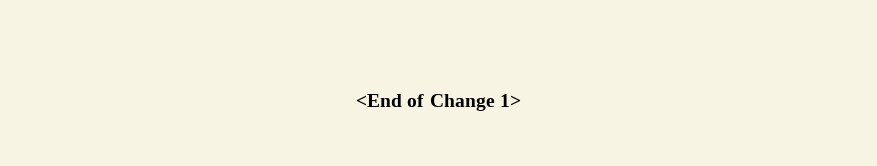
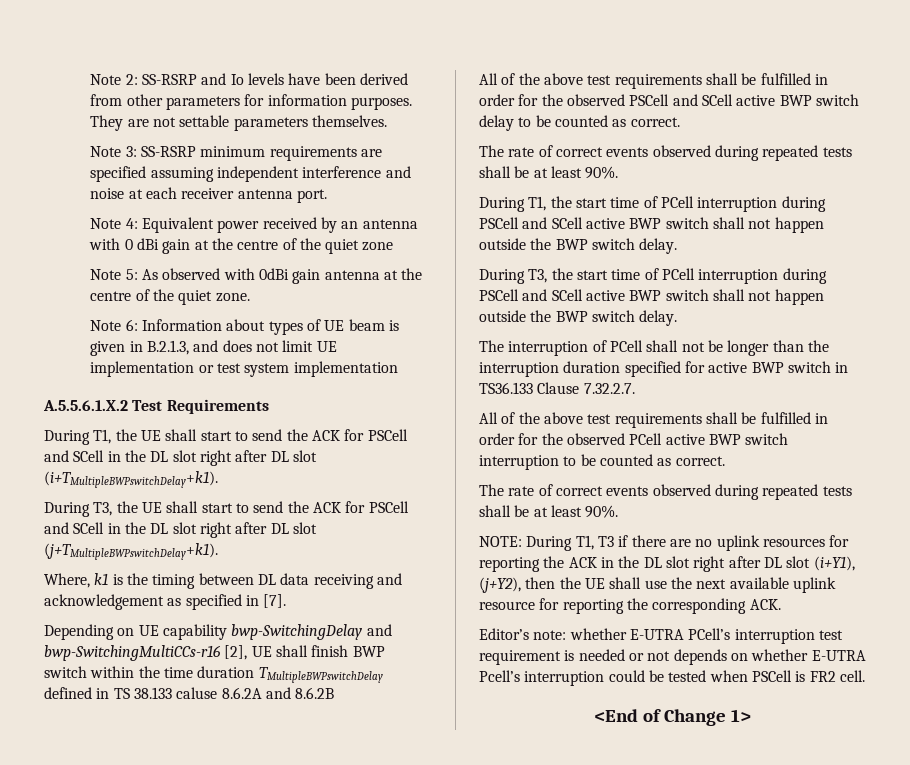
(356, 100) none -> [90,73,408,85] [90,94,412,110] [90,115,387,131] [90,146,382,161] [90,166,411,182] [90,187,327,203] [90,217,418,233] [89,238,394,254] [90,268,423,284] [90,289,250,305] [90,319,399,335] [90,340,337,356] [90,361,398,377] [43,399,269,414] [44,429,408,445] [44,450,317,466] [44,471,218,488] [44,501,409,517] [44,522,317,538] [44,543,218,560] [44,573,402,589] [44,594,287,610] [44,624,392,640] [44,645,385,661] [44,666,383,683] [44,687,335,699] [479,73,828,89] [479,94,859,106] [479,115,680,131] [479,145,852,161] [479,166,619,179] [479,196,826,212] [479,217,824,233] [479,238,678,254] [479,268,827,284] [479,289,824,305] [479,310,678,326] [479,340,829,356] [479,361,849,377] [479,382,635,394] [479,412,828,428] [479,433,789,445] [479,454,725,470] [479,484,852,500] [479,505,619,518] [479,535,850,551] [479,556,855,572] [479,577,836,593] [479,598,781,614] [479,628,843,644] [479,649,866,665] [479,670,865,686] Note 2: SS-RSRP and Io levels have been derived from other parameters for information purposes. They are not settable parameters themselves. // Note 3: SS-RSRP minimum requirements are specified assuming independent interference and noise at each receiver antenna port. // Note 4: Equivalent power received by an antenna with 0 dBi gain at the centre of the quiet zone // Note 5: As observed with 0dBi gain antenna at the centre of the quiet zone. // Note 6: Information about types of UE beam is given in B.2.1.3, and does not limit UE implementation or test system implementation // A.5.5.6.1.X.2 Test Requirements // During T1, the UE shall start to send the ACK for PSCell and SCell in the DL slot right after DL slot (i+TMultipleBWPswitchDelay+k1). // During T3, the UE shall start to send the ACK for PSCell and SCell in the DL slot right after DL slot (j+TMultipleBWPswitchDelay+k1). // Where, k1 is the timing between DL data receiving and acknowledgement as specified in [7]. // Depending on UE capability bwp-SwitchingDelay and bwp-SwitchingMultiCCs-r16 [2], UE shall finish BWP switch within the time duration TMultipleBWPswitchDelay defined in TS 38.133 caluse 8.6.2A and 8.6.2B // All of the above test requirements shall be fulfilled in order for the observed PSCell and SCell active BWP switch delay to be counted as correct. // The rate of correct events observed during repeated tests shall be at least 90%. // During T1, the start time of PCell interruption during PSCell and SCell active BWP switch shall not happen outside the BWP switch delay. // During T3, the start time of PCell interruption during PSCell and SCell active BWP switch shall not happen outside the BWP switch delay. // The interruption of PCell shall not be longer than the interruption duration specified for active BWP switch in TS36.133 Clause 7.32.2.7. // All of the above test requirements shall be fulfilled in order for the observed PCell active BWP switch interruption to be counted as correct. // The rate of correct events observed during repeated tests shall be at least 90%. // NOTE: During T1, T3 if there are no uplink resources for reporting the ACK in the DL slot right after DL slot (i+Y1), (j+Y2), then the UE shall use the next available uplink resource for reporting the corresponding ACK. // Editor’s note: whether E-UTRA PCell’s interruption test requirement is needed or not depends on whether E-UTRA Pcell’s interruption could be tested when PSCell is FR2 cell. //

